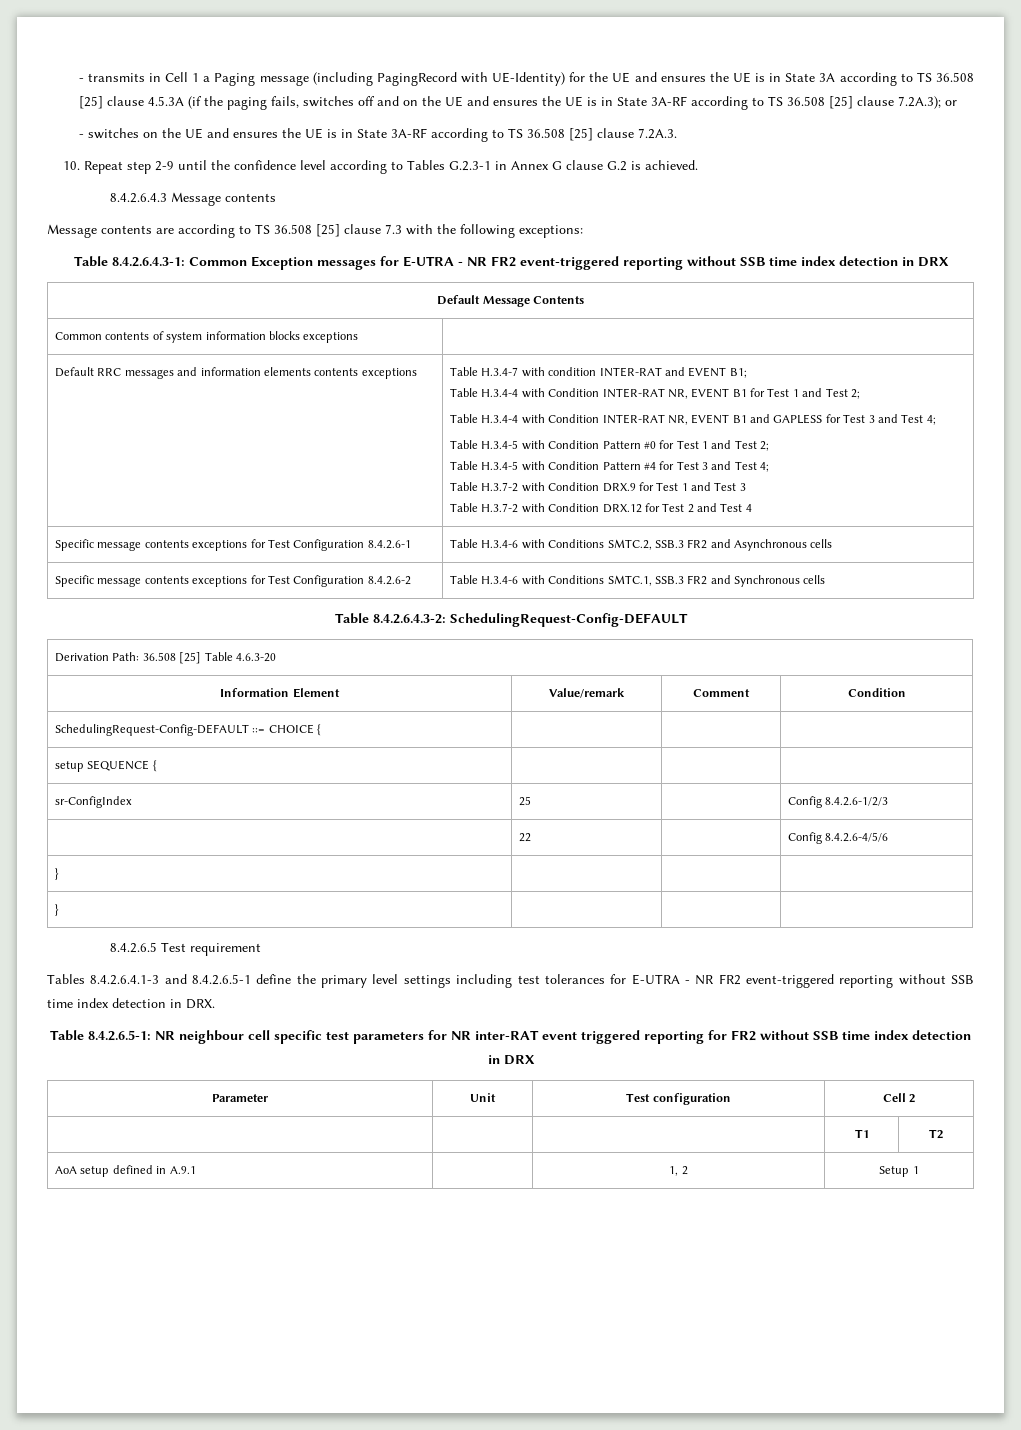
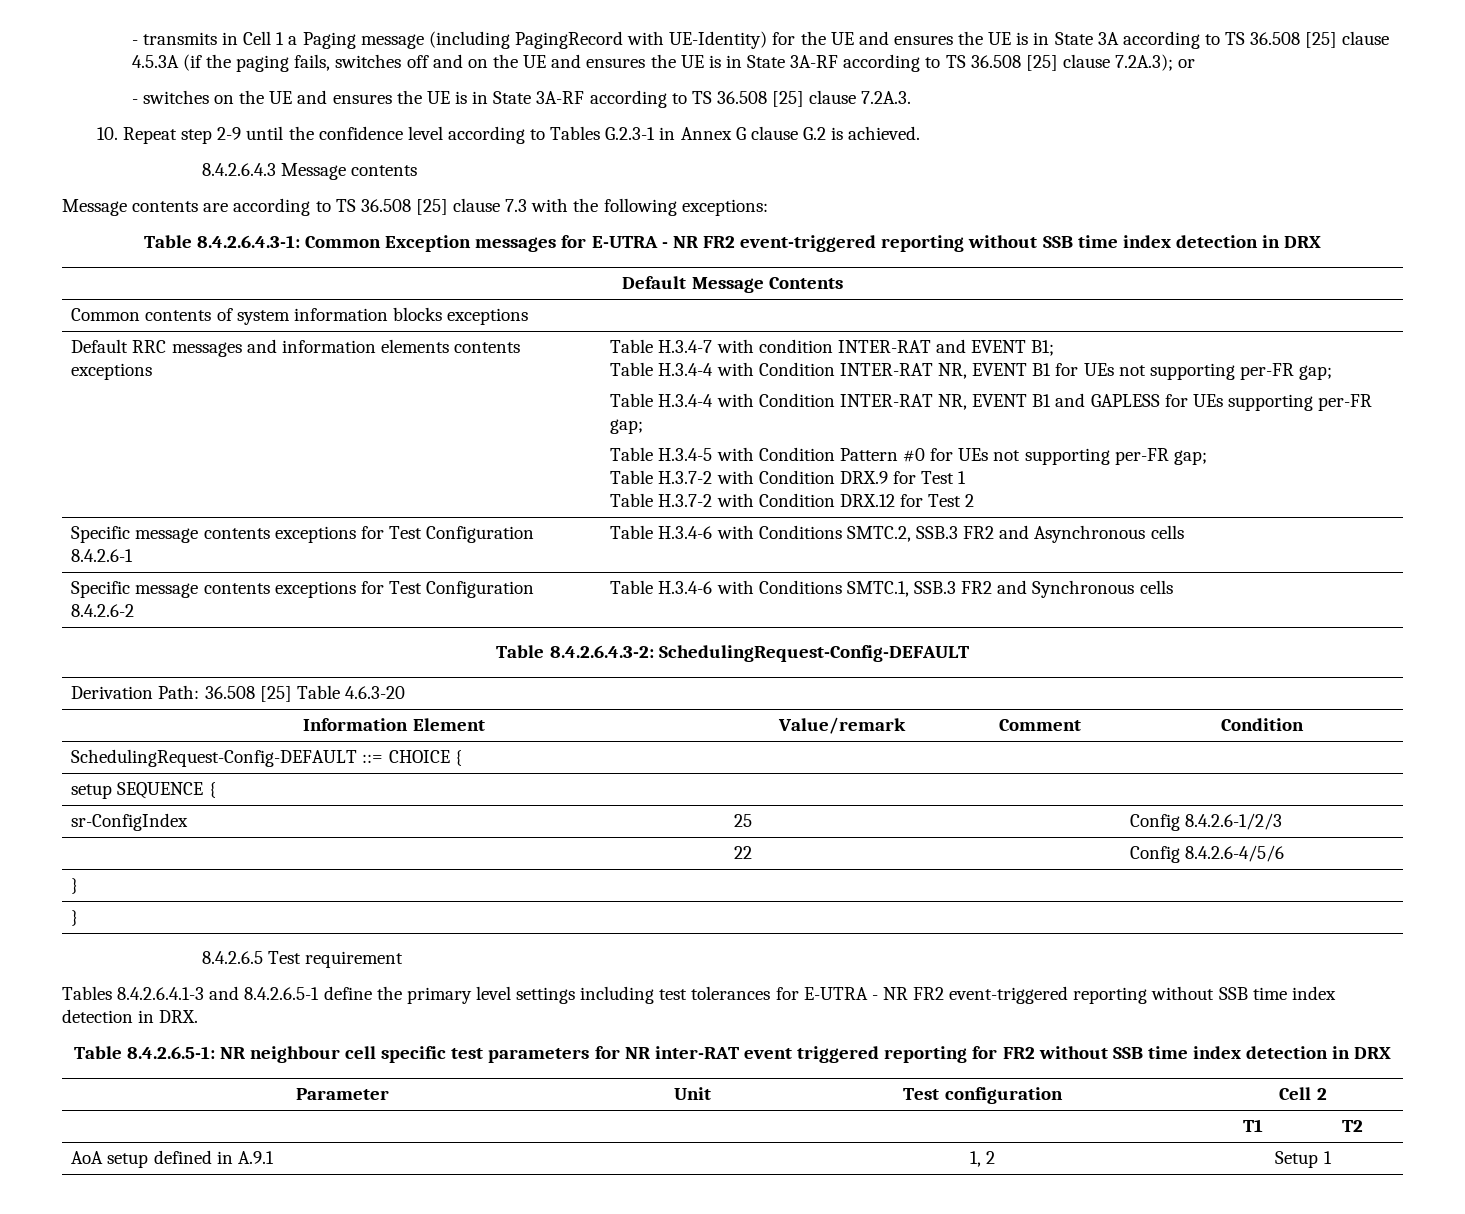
[767,388,860,399] Test 1 and Test 2; -> [1083,363,1333,380] UEs not supporting per-FR gap;
[843,414,936,425] Test 3 and Test 4; -> [1192,394,1373,411] [610,419,644,434] UEs supporting per-FR gap;
[676,440,770,451] [450,461,770,472] Test 1 and Test 2; // Table H.3.4-5 with Condition Pattern #4 for Test 3 and Test 4; -> [958,448,1207,465] UEs not supporting per-FR gap;
[691,482,746,491] and Test 3 -> (967, 477) none
[697,503,752,512] and Test 4 -> (975, 500) none

